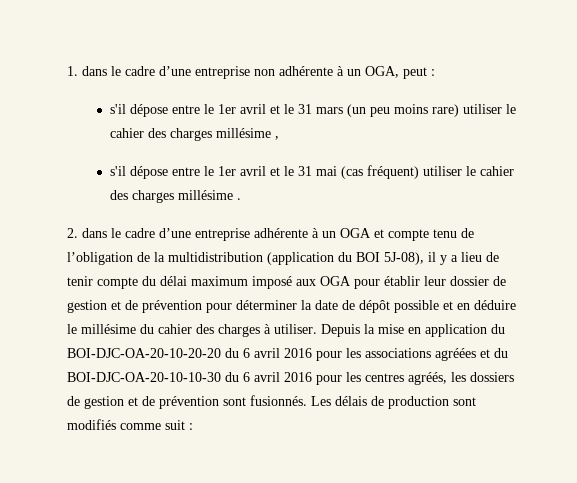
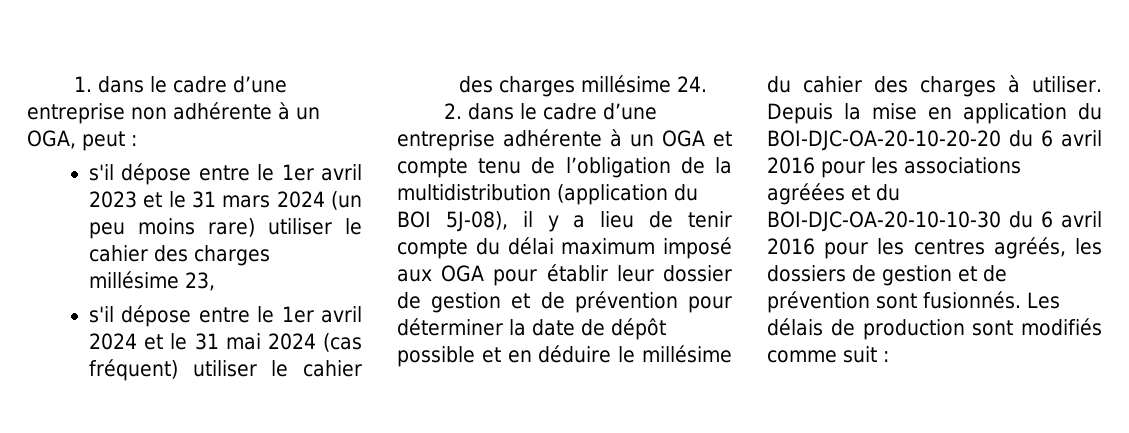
(266, 109) none -> [89,191,138,208] 2023
(343, 110) none -> [276,191,325,208] 2024
[274,136,279,140] [109,166,266,179] , // s'il dépose entre le 1er avril -> [185,272,216,291] [89,305,363,327] [89,333,138,350] 23, // s'il dépose entre le 1er avril 2024
(337, 171) none -> [267,333,316,350] 2024
[236,198,241,200] . -> [677,76,708,92] 24.

